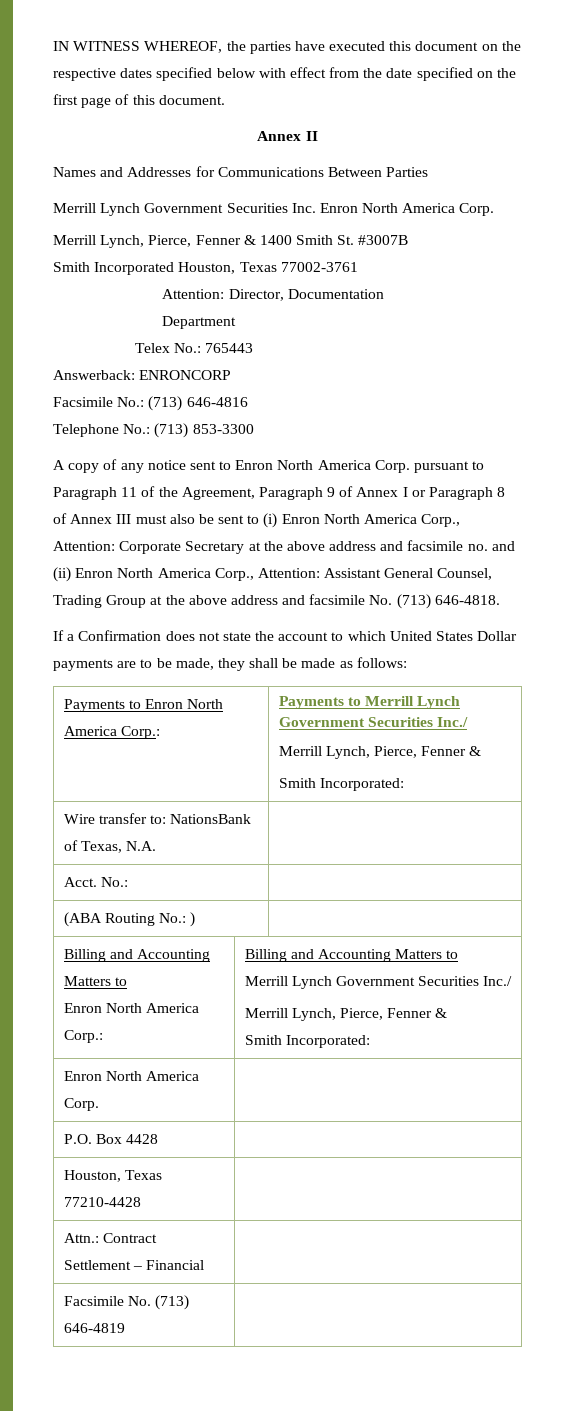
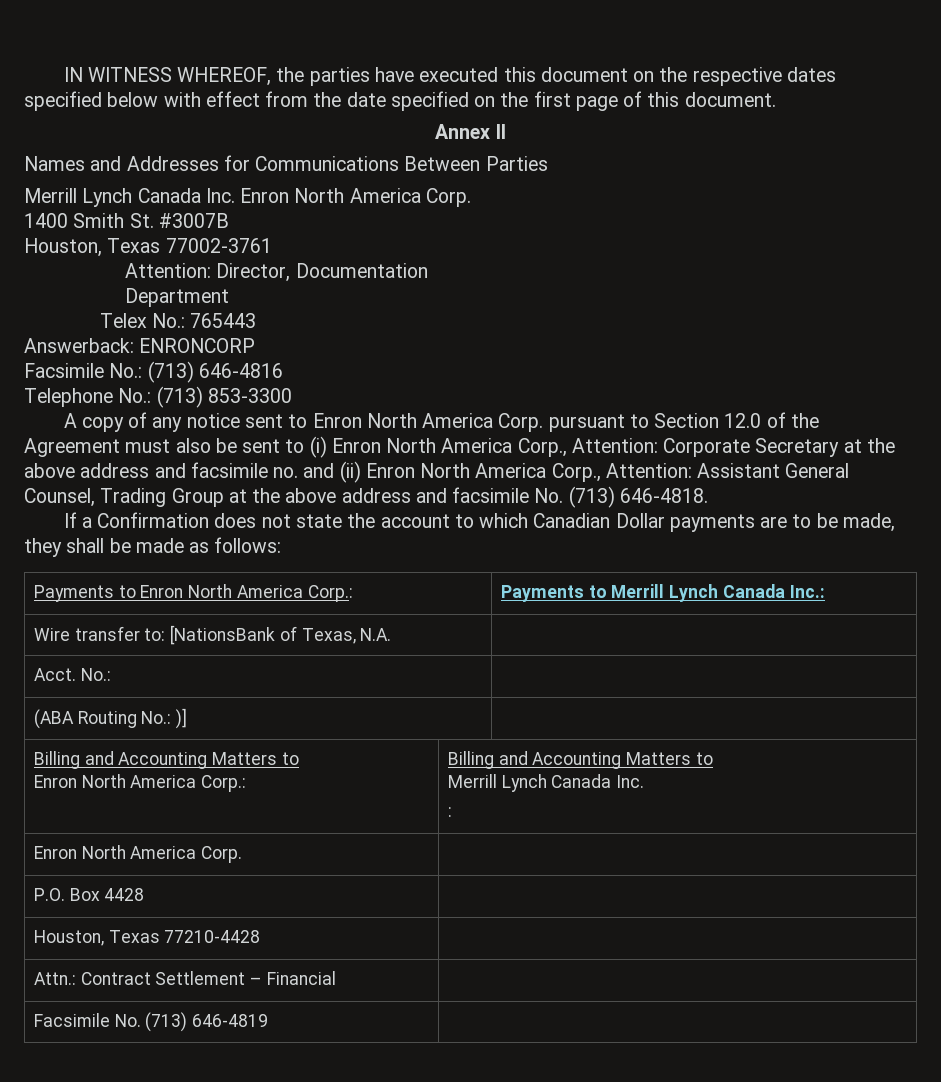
[144,203,288,213] Government Securities -> [137,188,201,203] Canada
[53,235,256,248] Merrill Lynch, Pierce, Fenner & -> (471, 197) none
[53,262,175,275] Smith Incorporated -> (229, 220) none
[53,486,506,500] [53,513,132,524] Paragraph 11 of the Agreement, Paragraph 9 of Annex I or Paragraph 8 of Annex III -> [654,412,819,428] [24,438,120,457] Section 12.0 of the Agreement
[389,631,474,641] United States -> [533,513,611,528] Canadian
[278,717,468,727] [278,746,482,759] [278,778,404,791] Government Securities Inc./ // Merrill Lynch, Pierce, Fenner & // Smith Incorporated: -> [722,584,825,598] Canada Inc.:
[170,814,252,824] NationsBank -> [170,625,276,645] [NationsBank
[190,912,196,927] ) -> [176,708,188,729] )]
[335,976,513,986] [244,1008,448,1021] [244,1035,370,1048] Government Securities Inc./ // Merrill Lynch, Pierce, Fenner & // Smith Incorporated: -> [551,774,645,788] [447,807,452,817] Canada Inc. // :

